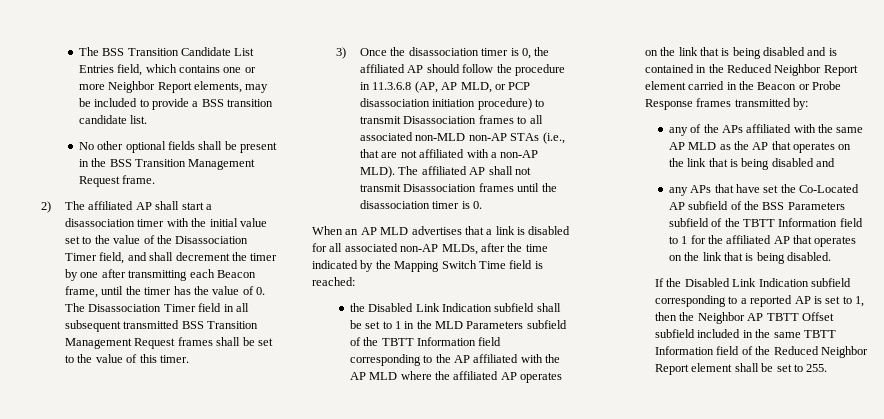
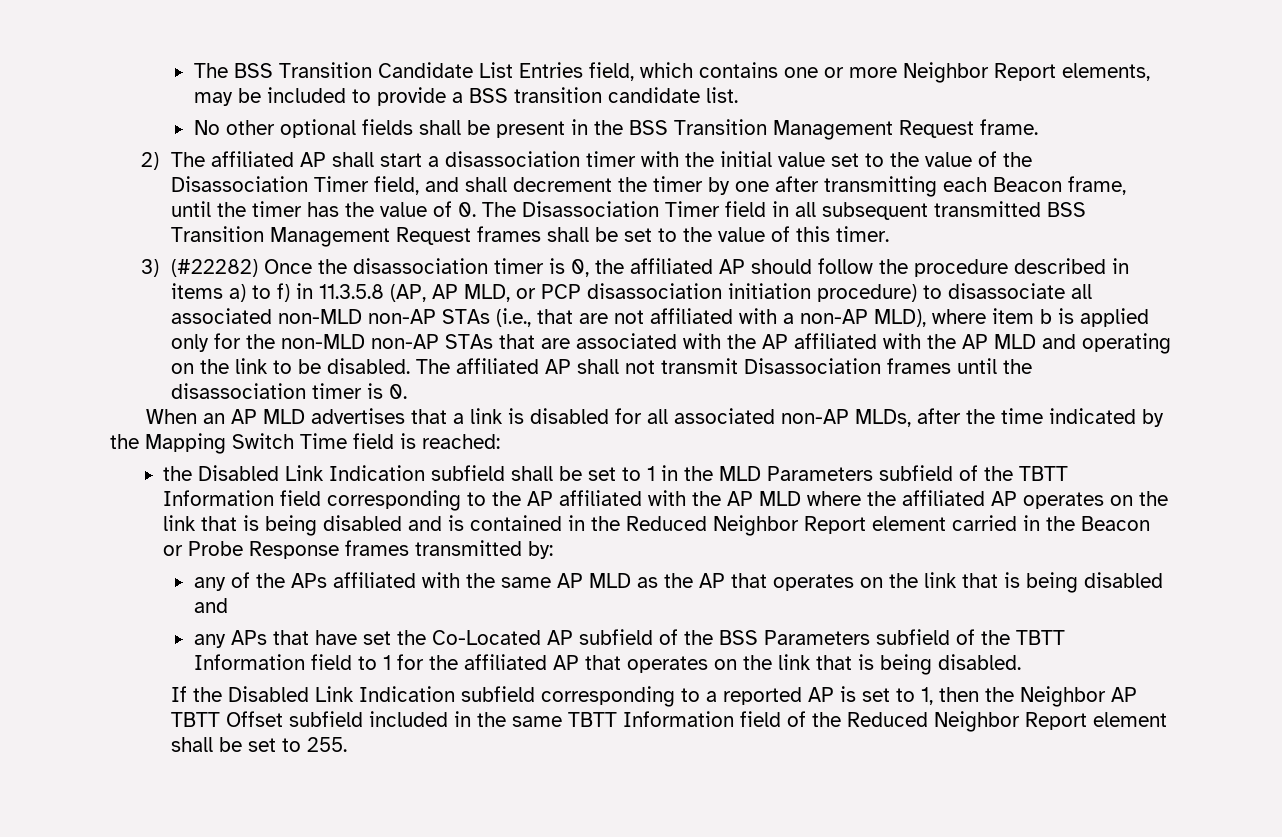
(347, 53) none -> [171,259,259,277] (#22282)
[360,82,412,90] in 11.3.6.8 -> [1014,258,1130,274] [171,283,385,302] described in items a) to f) in 11.3.5.8
[360,115,527,124] transmit Disassociation frames to -> [948,283,1066,299] disassociate
[360,166,396,178] MLD). -> [874,308,1150,327] [171,333,1172,354] [171,358,411,374] MLD), where item b is applied only for the non-MLD non-AP STAs that are associated with the AP affiliated with the AP MLD and operating on the link to be disabled.

